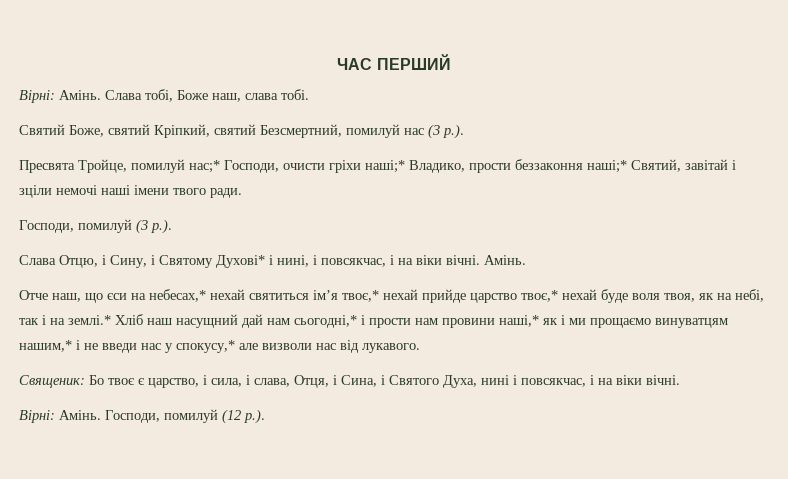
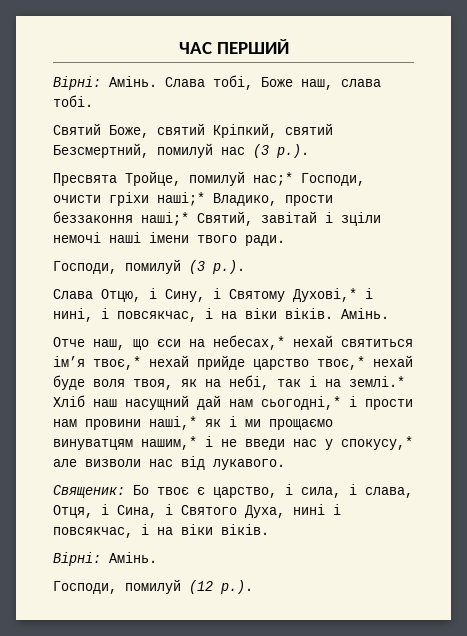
[216,255,265,268] Духові* -> [293,288,357,302] Духові,*
[446,255,480,265] вічні. -> [285,308,333,319] віків.
[646,375,680,385] [19,410,101,423] вічні. // Вірні: Амінь. -> [221,524,269,535] [53,552,157,566] віків. // Вірні: Амінь. //

